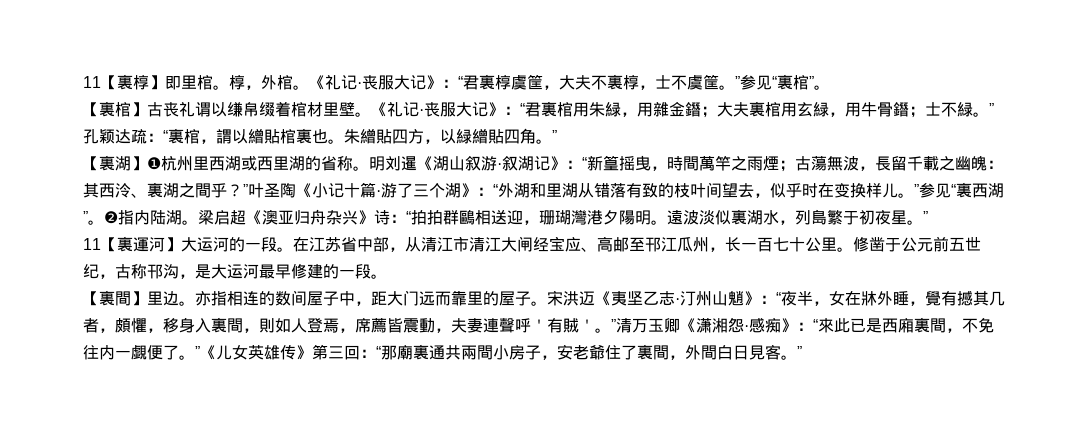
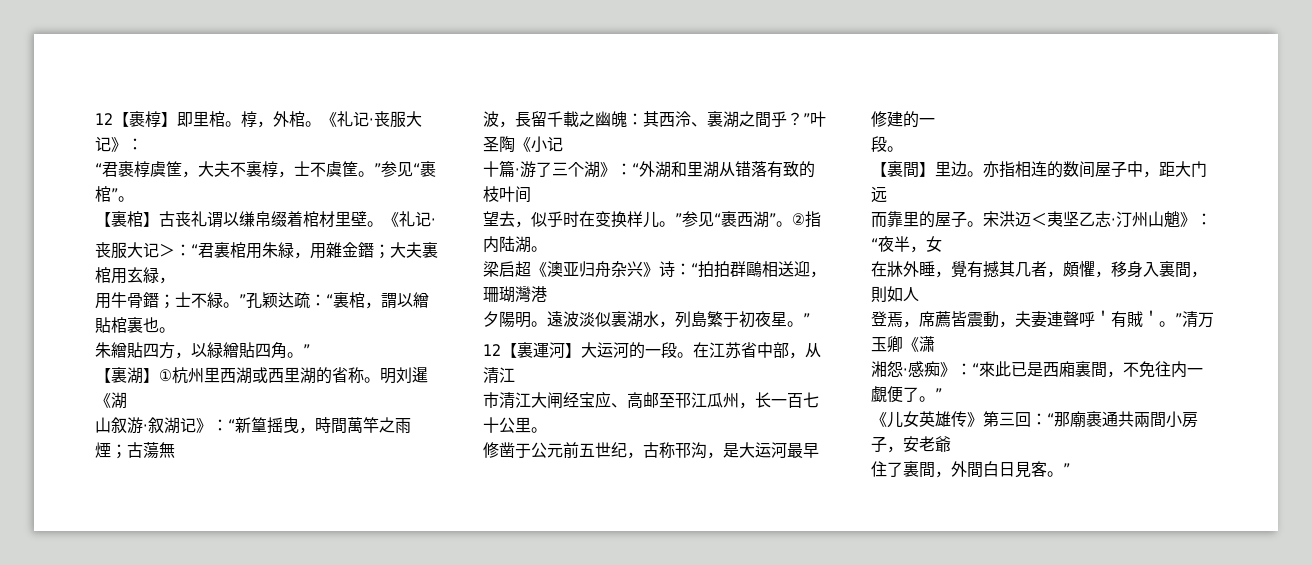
[83,74,133,90] 11【裏 -> [95,111,145,127] 12【裹
[458,74,495,90] “君裏 -> [95,161,134,177] // “君裹
[777,74,793,90] 裏 -> [420,161,436,177] 裹
[424,102,504,117] 丧服大记》 -> [95,242,175,259] // 丧服大记＞
(845, 114) none -> (175, 280) //
(344, 141) none -> (175, 330) //
[147,157,161,170] ❶ -> [159,369,172,382] ①
(449, 163) none -> (127, 400) //
(843, 163) none -> (175, 450) //
(344, 190) none -> (563, 144) //
(722, 190) none -> (531, 194) //
[956,182,972,198] 裏 -> [721,211,737,227] 裹
[104,211,118,224] ❷ -> [792,213,805,226] ②
(198, 222) none -> (547, 249) //
(603, 217) none -> (547, 294) //
[83,238,101,250] 11 -> [483,344,501,356] 12
(453, 244) none -> (515, 375) //
(853, 249) none -> (547, 430) //
(355, 273) none -> (935, 121) //
(435, 298) none -> (887, 194) //
[595,291,611,306] 《 -> [1031,213,1047,226] ＜
(845, 298) none -> (942, 244) //
(307, 325) none -> (919, 294) //
(712, 325) none -> (935, 344) //
(200, 352) none -> (942, 394) //
[413,344,429,360] 裏 -> [1086,411,1102,427] 裹
(605, 352) none -> (951, 444) //

